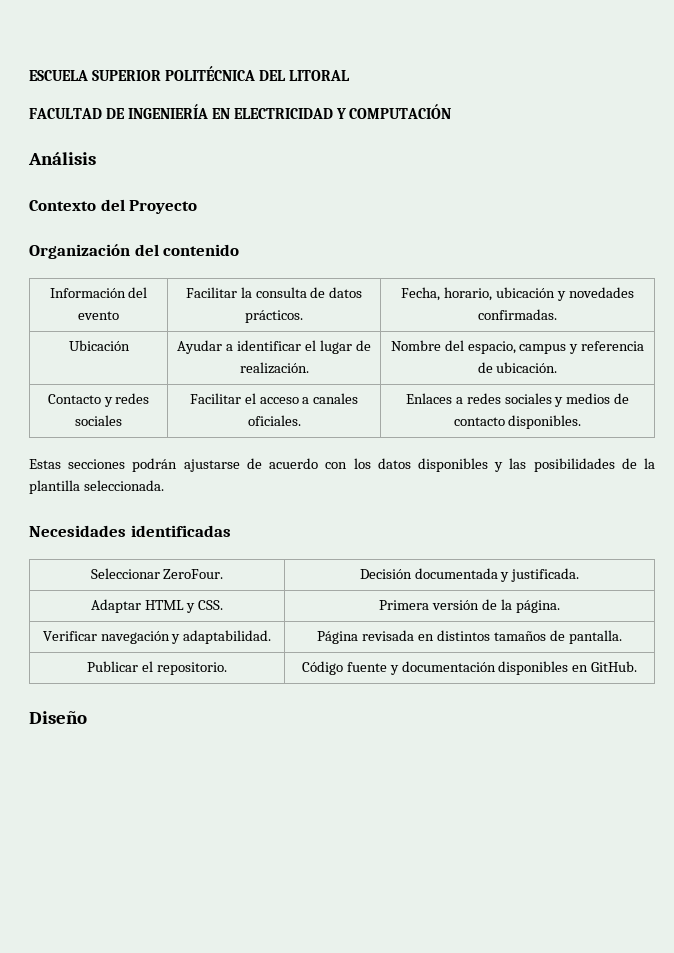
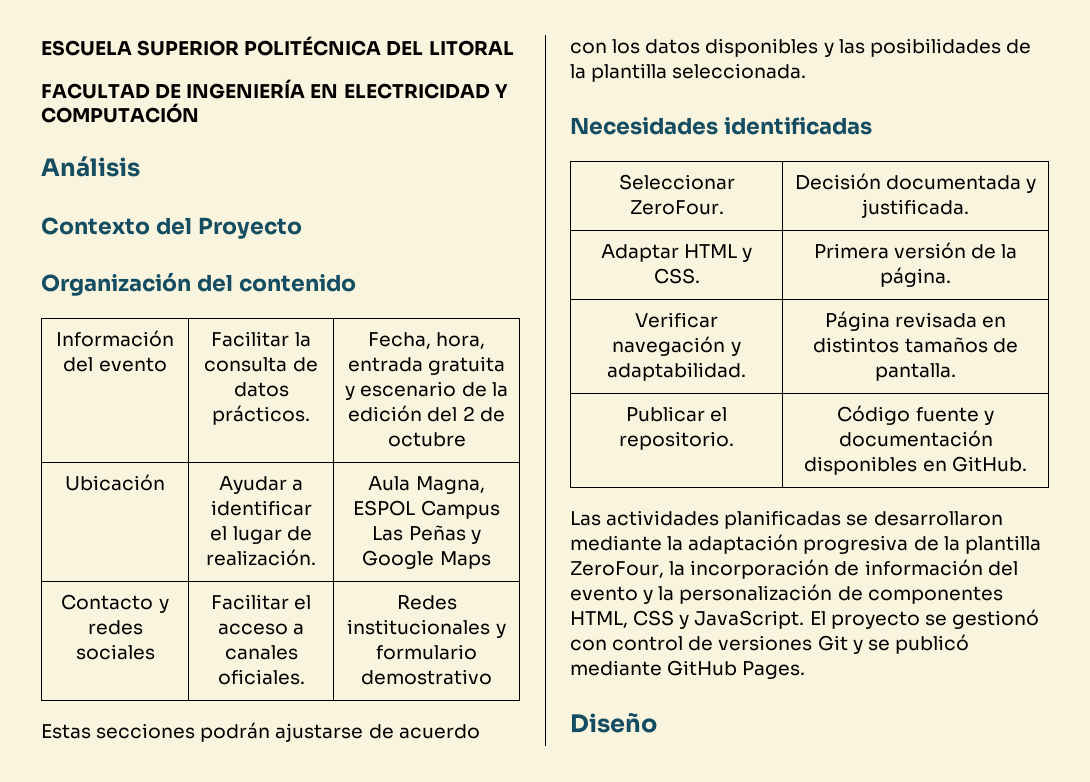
[444,287,634,301] [478,309,557,320] horario, ubicación y novedades confirmadas. -> [436,332,486,349] [347,356,506,375] [345,381,508,400] [348,405,505,422] [387,432,466,447] hora, entrada gratuita y escenario de la edición del 2 de octubre
[390,340,645,354] [477,362,558,373] Nombre del espacio, campus y referencia de ubicación. -> [368,476,485,494] [353,500,500,519] [372,525,481,544] [362,550,491,569] Aula Magna, ESPOL Campus Las Peñas y Google Maps
[405,393,630,407] [453,415,582,429] Enlaces a redes sociales y medios de contacto disponibles. -> [396,595,457,610] [347,619,506,638] [376,644,477,660] [361,669,492,685] Redes institucionales y formulario demostrativo
(638, 666) none -> [570,510,1003,529] [570,534,1041,554] [570,559,1018,579] [570,584,1003,604] [570,609,1039,629] [570,634,969,654] [570,660,806,679] // Las actividades planificadas se desarrollaron mediante la adaptación progresiva de la plantilla ZeroFour, la incorporación de información del evento y la personalización de componentes HTML, CSS y JavaScript. El proyecto se gestionó con control de versiones Git y se publicó mediante GitHub Pages.

